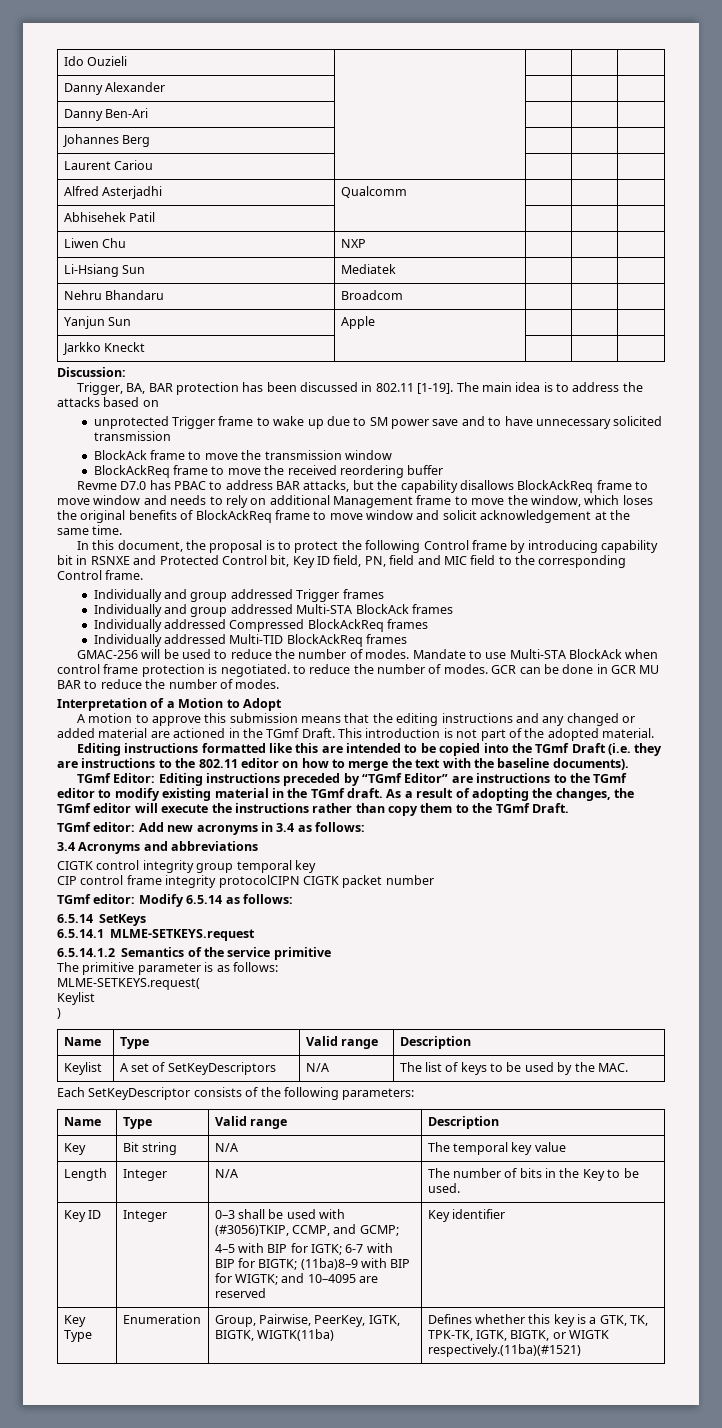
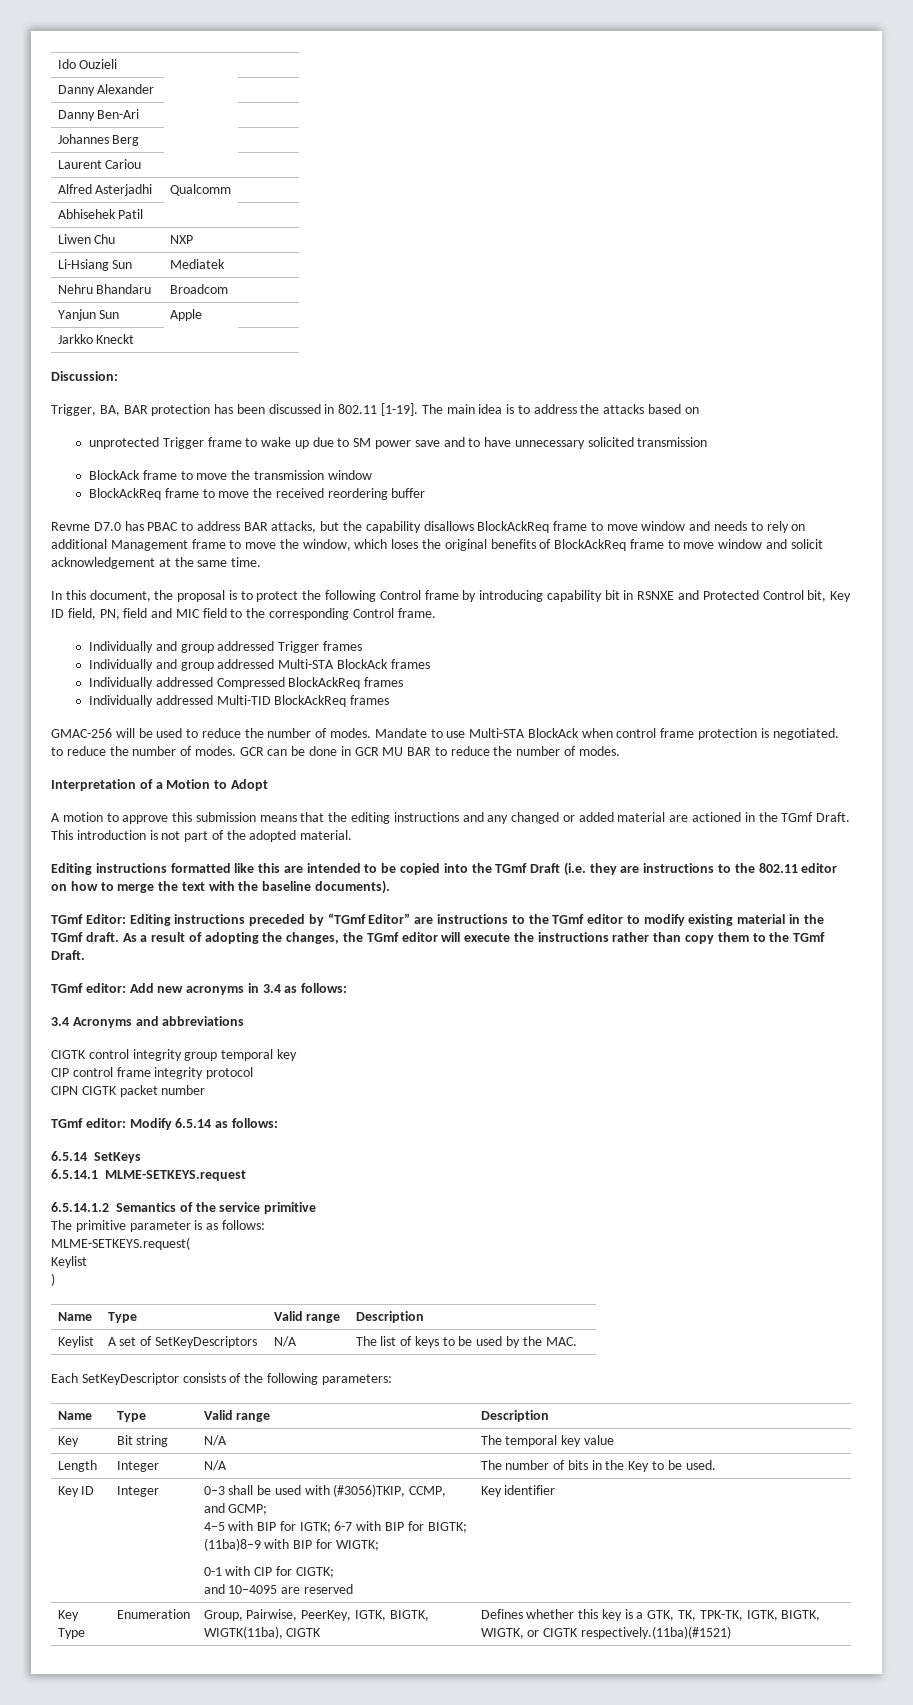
[218,875,300,888] protocolCIPN -> [206,1067,254,1079] [51,1086,78,1095] protocol // CIPN
(278, 1279) none -> [203,1566,334,1578] // 0-1 with CIP for CIGTK; //
[256,1329,334,1341] WIGTK(11ba) -> [203,1626,322,1639] WIGTK(11ba), CIGTK
[552,1330,610,1339] or WIGTK -> [480,1628,579,1639] WIGTK, or CIGTK

